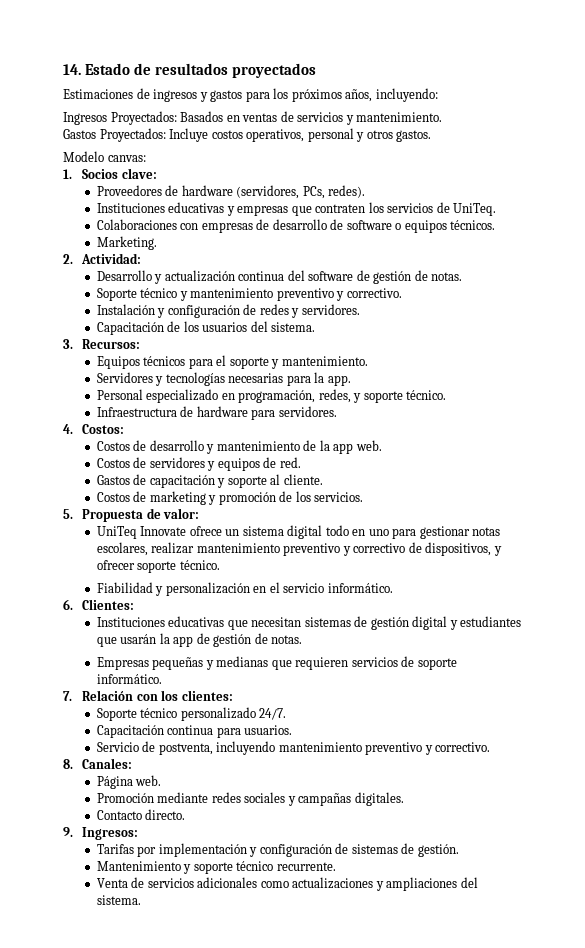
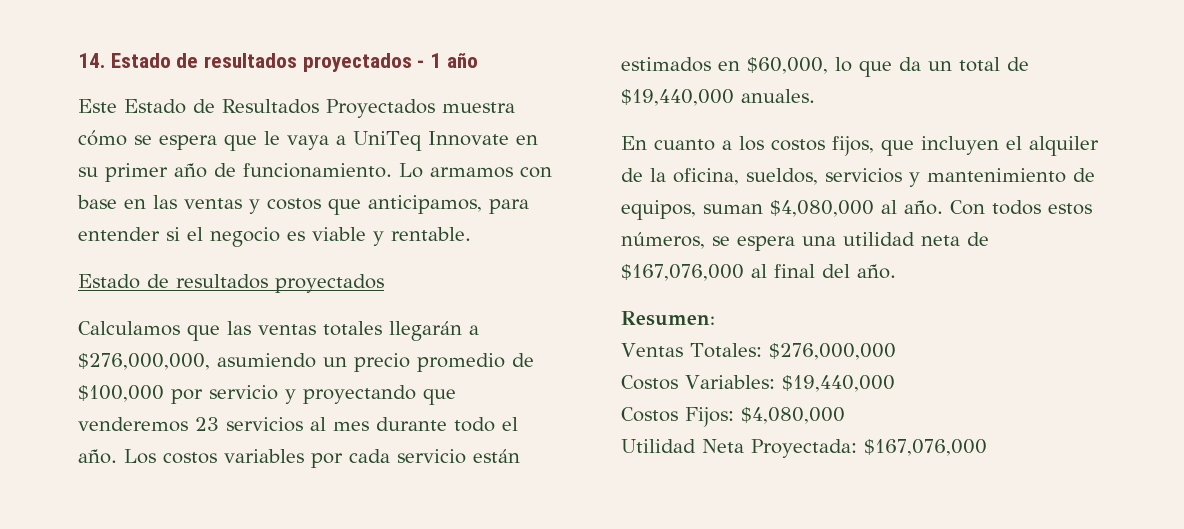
[63,88,438,102] [63,111,443,125] [63,128,432,142] [63,151,146,162] [63,168,157,179] [96,185,366,199] [96,202,497,216] [96,219,496,233] [96,236,157,250] [63,253,142,264] [96,270,463,284] [96,288,402,301] [96,304,360,318] [96,321,316,335] [63,339,141,349] [96,355,368,369] [96,372,351,386] [96,389,447,403] [96,406,337,420] [63,424,125,434] [96,440,382,454] [96,457,301,471] [96,474,323,488] [96,491,364,505] [63,508,200,522] [96,525,501,539] [96,542,502,556] [96,560,220,573] [96,582,393,596] [63,599,135,610] [96,616,522,630] [96,633,303,647] [96,656,457,670] [96,674,162,684] [63,690,233,701] [96,707,287,721] [96,725,293,738] [96,741,491,755] [63,758,133,769] [96,775,162,789] [96,792,404,806] [96,809,186,820] [63,827,139,840] [96,843,459,857] [96,861,336,874] [96,877,478,891] [96,895,141,905] // Estimaciones de ingresos y gastos para los próximos años, incluyendo: // Ingresos Proyectados: Basados en ventas de servicios y mantenimiento. // Gastos Proyectados: Incluye costos operativos, personal y otros gastos. // Modelo canvas: // 1. Socios clave: // Proveedores de hardware (servidores, PCs, redes). // Instituciones educativas y empresas que contraten los servicios de UniTeq. // Colaboraciones con empresas de desarrollo de software o equipos técnicos. // Marketing. // 2. Actividad: // Desarrollo y actualización continua del software de gestión de notas. // Soporte técnico y mantenimiento preventivo y correctivo. // Instalación y configuración de redes y servidores. // Capacitación de los usuarios del sistema. // 3. Recursos: // Equipos técnicos para el soporte y mantenimiento. // Servidores y tecnologías necesarias para la app. // Personal especializado en programación, redes, y soporte técnico. // Infraestructura de hardware para servidores. // 4. Costos: // Costos de desarrollo y mantenimiento de la app web. // Costos de servidores y equipos de red. // Gastos de capacitación y soporte al cliente. // Costos de marketing y promoción de los servicios. // 5. Propuesta de valor: // UniTeq Innovate ofrece un sistema digital todo en uno para gestionar notas escolares, realizar mantenimiento preventivo y correctivo de dispositivos, y ofrecer soporte técnico. // Fiabilidad y personalización en el servicio informático. // 6. Clientes: // Instituciones educativas que necesitan sistemas de gestión digital y estudiantes que usarán la app de gestión de notas. // Empresas pequeñas y medianas que requieren servicios de soporte informático. // 7. Relación con los clientes: // Soporte técnico personalizado 24/7. // Capacitación continua para usuarios. // Servicio de postventa, incluyendo mantenimiento preventivo y correctivo. // 8. Canales: // Página web. // Promoción mediante redes sociales y campañas digitales. // Contacto directo. // 9. Ingresos: // Tarifas por implementación y configuración de sistemas de gestión. // Mantenimiento y soporte técnico recurrente. // Venta de servicios adicionales como actualizaciones y ampliaciones del sistema. -> [417,53,478,68] [78,99,515,118] [78,130,538,151] [78,163,552,182] [77,195,529,215] [78,227,471,247] [78,274,384,293] [78,321,479,341] [78,353,534,372] [78,385,456,405] [78,417,518,432] [78,449,520,468] [621,57,1029,77] [621,89,815,106] [621,136,1099,156] [621,168,1095,187] [621,200,1092,220] [621,232,989,251] [621,264,896,281] [621,311,715,326] [621,343,896,360] [621,375,895,392] [621,407,845,427] [621,439,987,458] - 1 año // Este Estado de Resultados Proyectados muestra cómo se espera que le vaya a UniTeq Innovate en su primer año de funcionamiento. Lo armamos con base en las ventas y costos que anticipamos, para entender si el negocio es viable y rentable. // Estado de resultados proyectados // Calculamos que las ventas totales llegarán a $276,000,000, asumiendo un precio promedio de $100,000 por servicio y proyectando que venderemos 23 servicios al mes durante todo el año. Los costos variables por cada servicio están estimados en $60,000, lo que da un total de $19,440,000 anuales. // En cuanto a los costos fijos, que incluyen el alquiler de la oficina, sueldos, servicios y mantenimiento de equipos, suman $4,080,000 al año. Con todos estos números, se espera una utilidad neta de $167,076,000 al final del año. // Resumen: // Ventas Totales: $276,000,000 // Costos Variables: $19,440,000 // Costos Fijos: $4,080,000 // Utilidad Neta Proyectada: $167,076,000

